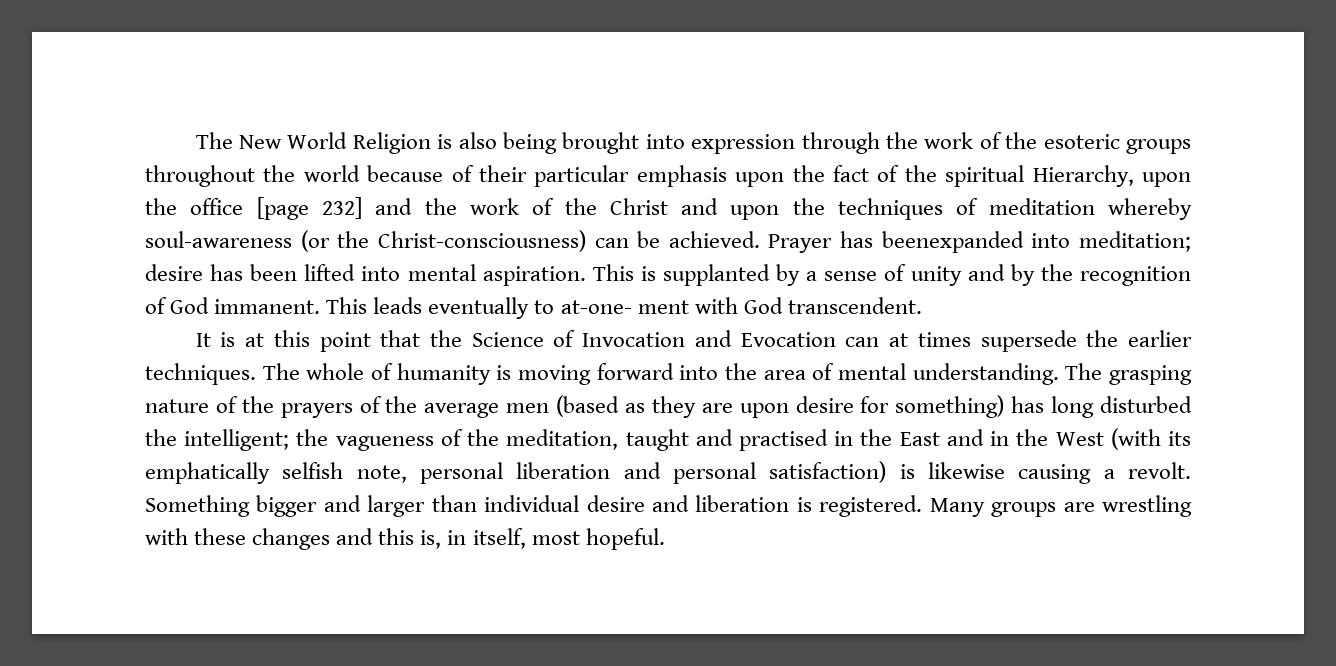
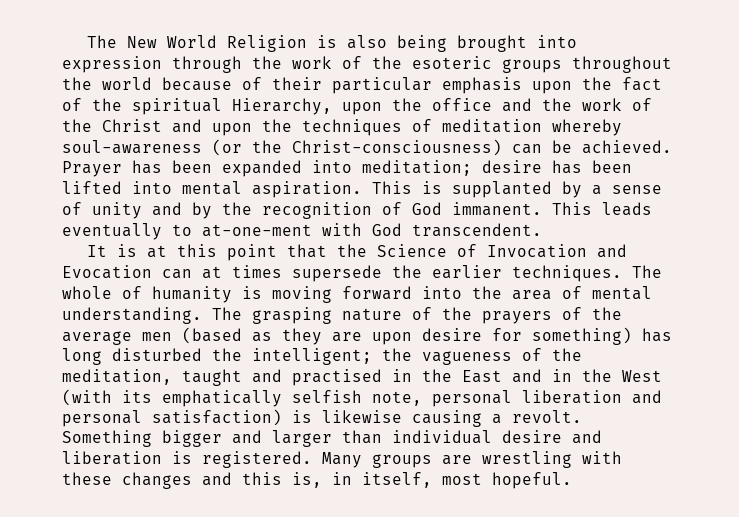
[256,197,362,220] [page 232] -> (492, 104) none
[881,231,1024,253] beenexpanded -> [172,160,302,177] been expanded
[560,300,689,314] at-one- ment -> [202,224,312,237] at-one-ment

